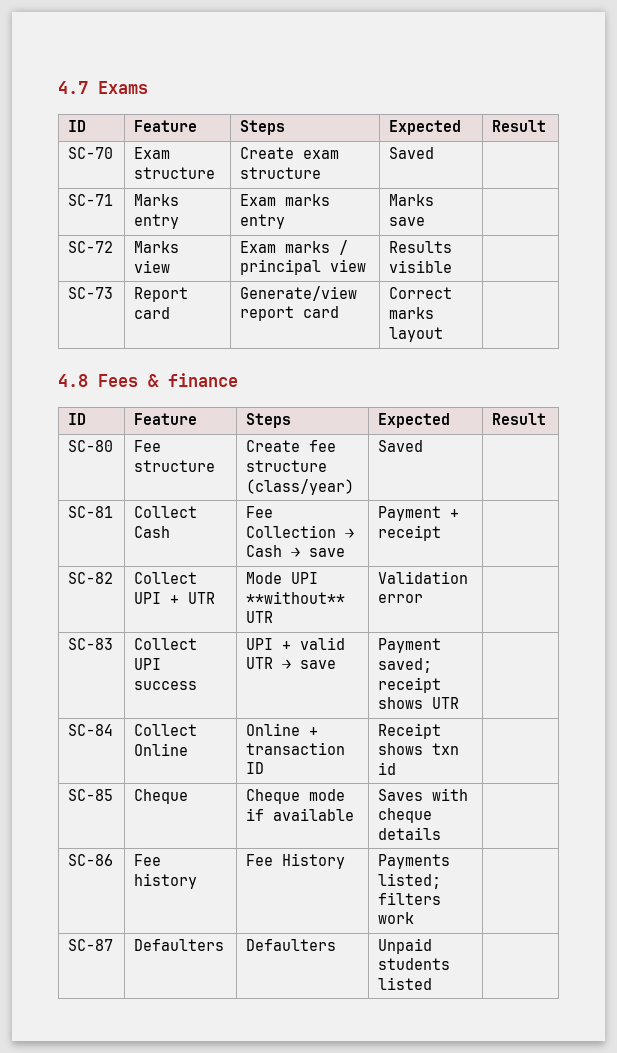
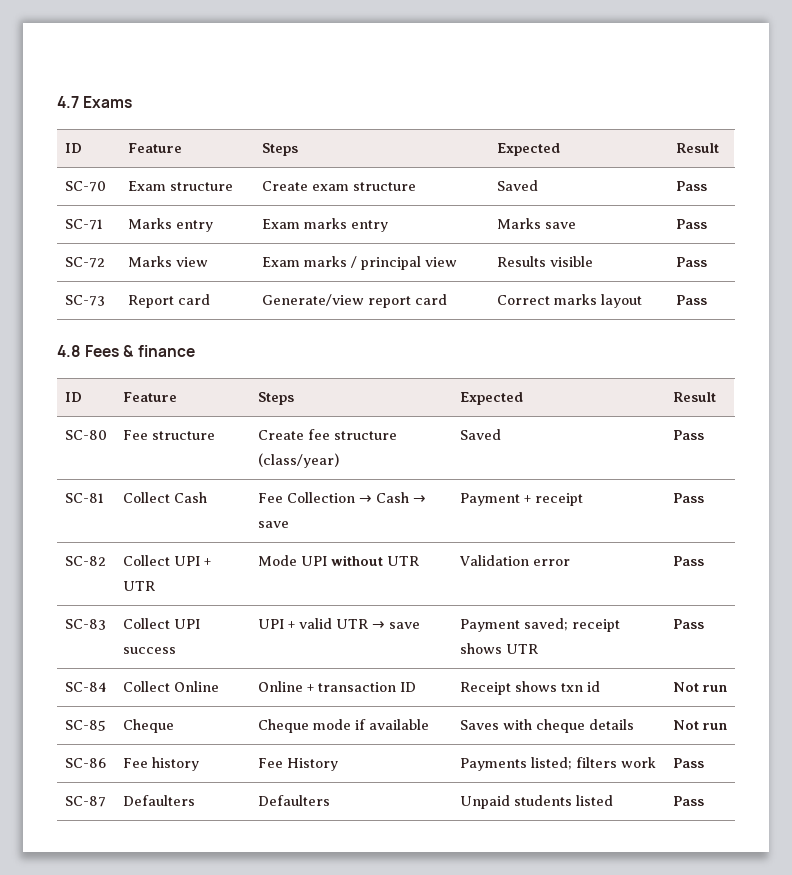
(435, 153) none -> [675,181,707,191] Pass
(426, 221) none -> [675,219,707,229] Pass
(453, 266) none -> [675,257,707,267] Pass
(444, 334) none -> [675,295,707,305] Pass
(424, 446) none -> [672,430,704,440] Pass
(442, 533) none -> [672,493,704,503] Pass
[246,591,346,604] **without** -> [330,555,383,566] without
(424, 598) none -> [672,556,704,566] Pass
(460, 703) none -> [672,619,704,629] Pass
(397, 768) none -> [672,682,727,692] Not run
(442, 833) none -> [672,720,727,730] Not run
(415, 918) none -> [672,758,704,768] Pass
(433, 983) none -> [672,796,704,806] Pass

